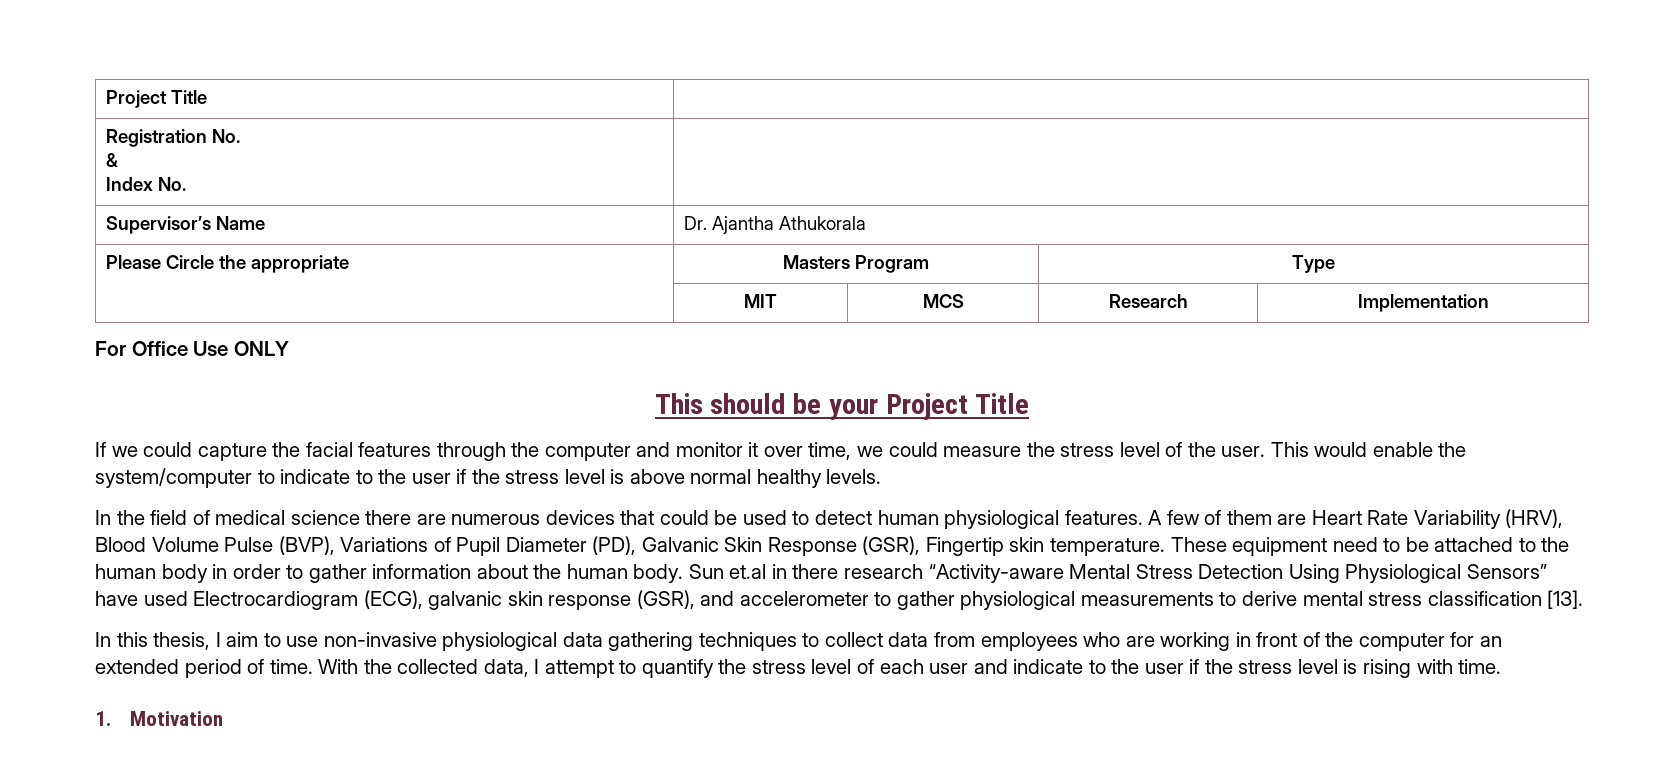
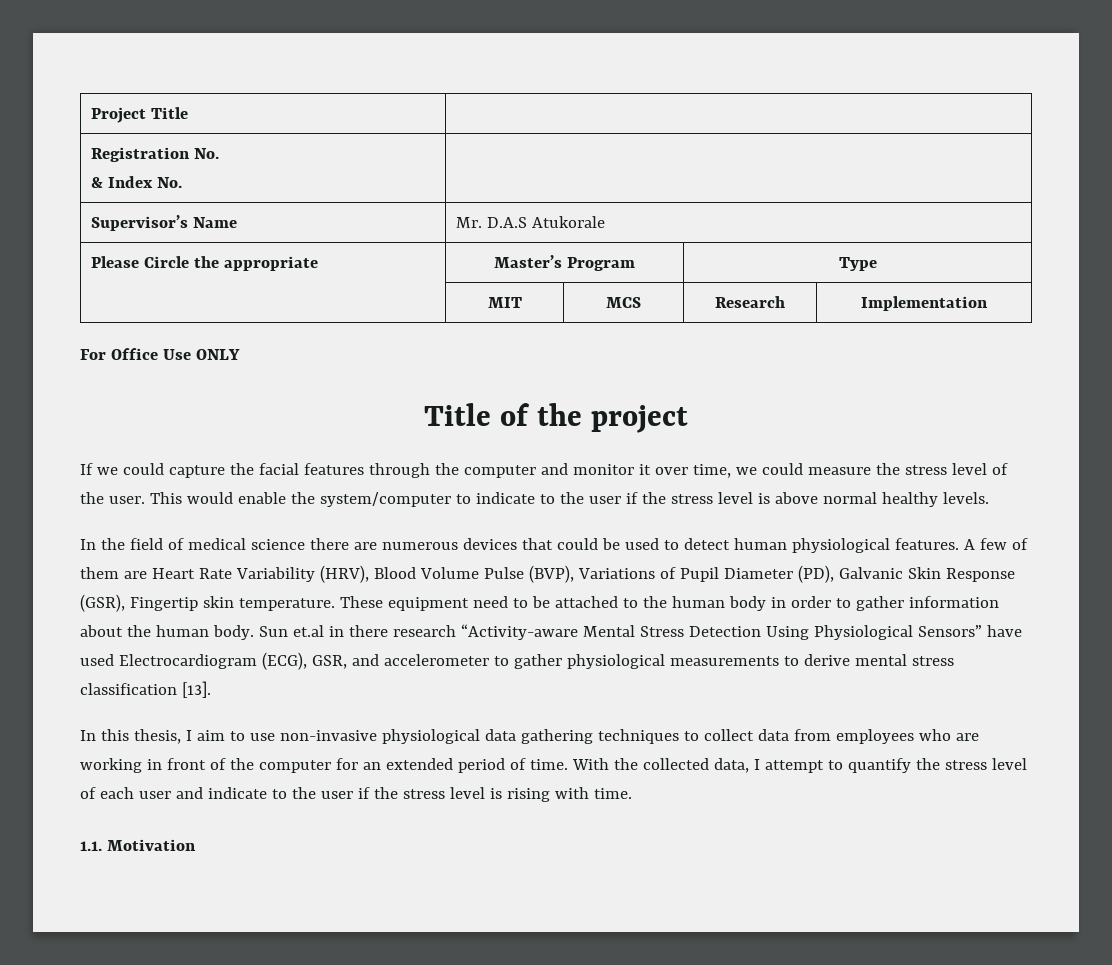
(119, 160) // -> (103, 182) none
[684,216,867,234] Dr. Ajantha Athukorala -> [455,216,605,228] Mr. D.A.S Atukorale
[783,255,851,269] Masters -> [494,255,563,268] Master’s
[654,393,1030,420] This should be your Project Title -> [423,403,689,433] Title of the project
[428,590,695,610] galvanic skin response (GSR), -> [311,655,347,669] GSR,
[95,711,111,726] 1. -> [80,841,102,851] 1.1.

